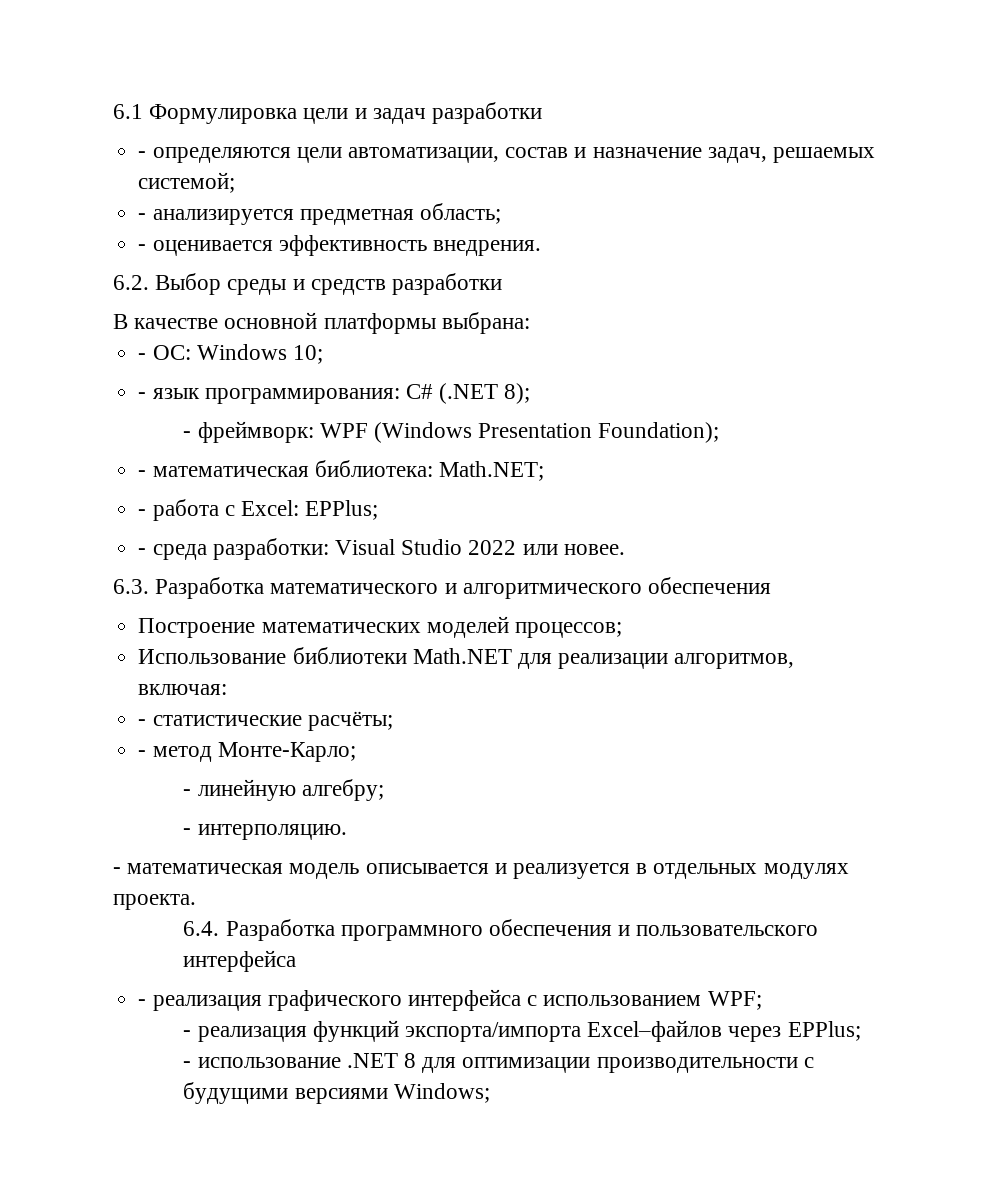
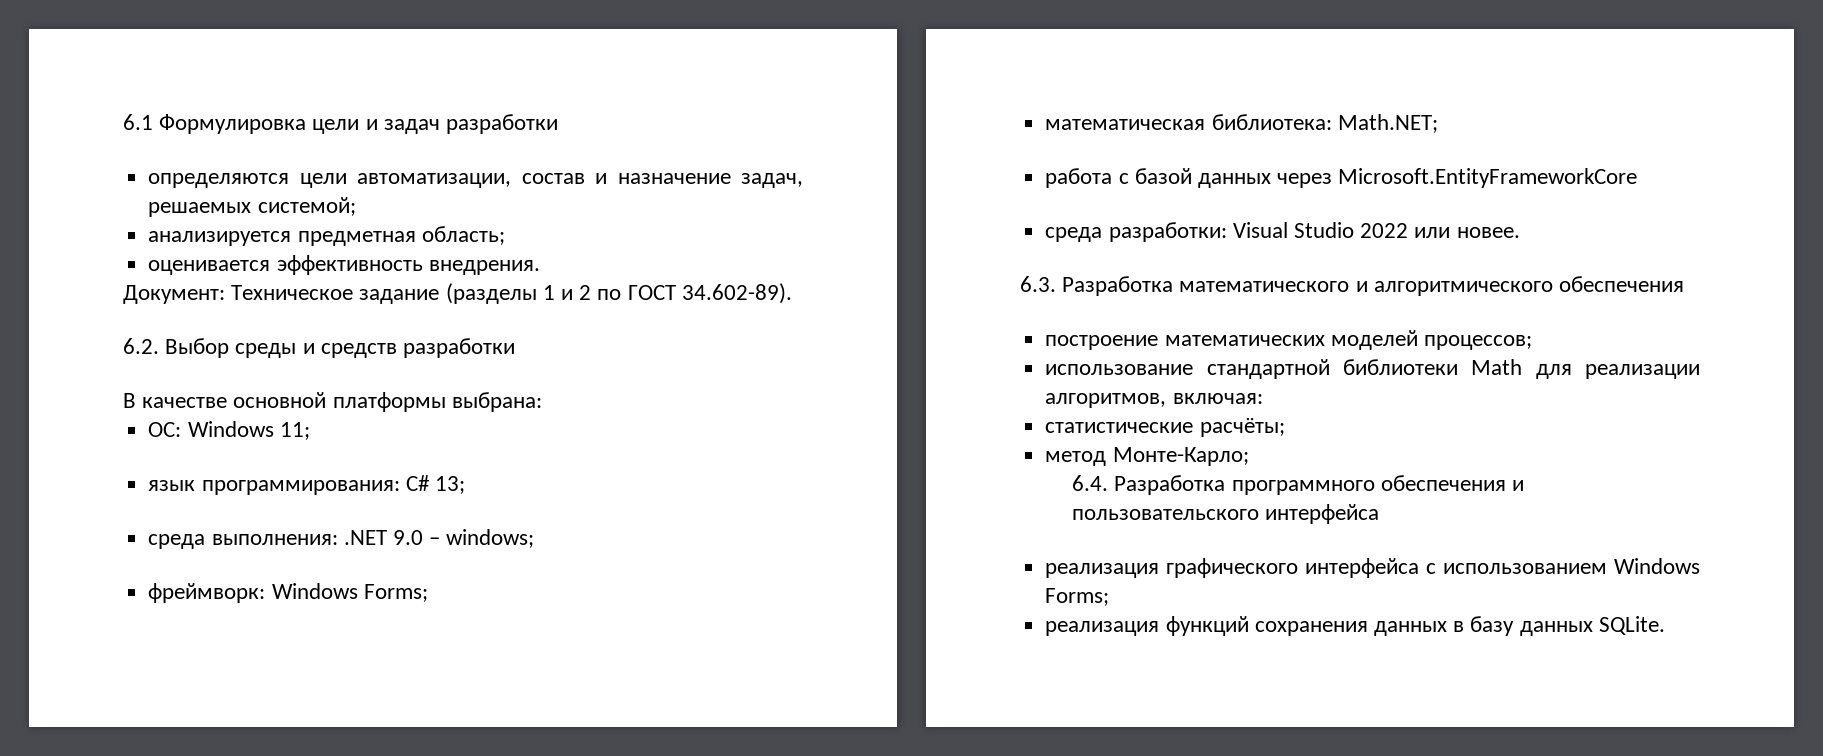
[138,151,147,158] - -> (559, 124) none
[138,213,147,220] - -> (356, 206) none
[138,244,147,251] - -> (505, 235) none
(541, 248) none -> [123,283,792,304] // Документ: Техническое задание (разделы 1 и 2 по ГОСТ 34.602-89).
[138,353,147,360] - -> (542, 402) none
[292,345,323,364] [138,392,147,399] 10; // - -> [279,422,310,440] 11; //
[439,383,531,404] [183,421,720,443] [138,470,147,477] (.NET 8); // - фреймворк: WPF (Windows Presentation Foundation); // - -> [434,476,465,494] [148,529,535,549] [148,583,428,603] 13; // среда выполнения: .NET 9.0 – windows; // фреймворк: Windows Forms; //
[138,509,147,516] - -> (1438, 123) none
[240,500,379,520] [138,548,147,555] Excel: EPPlus; // - -> [1134,168,1638,188] базой данных через Microsoft.EntityFrameworkCore //
[138,618,256,638] Построение -> [1045,335,1159,350] построение
[138,647,512,664] Использование библиотеки Math.NET -> [1045,359,1523,379] использование стандартной библиотеки Math
[138,719,147,726] - -> (1263, 398) none
[138,750,147,757] - -> (1285, 427) none
[183,779,384,801] [183,824,347,840] [113,863,849,879] [113,894,196,910] // - линейную алгебру; // - интерполяцию. // - математическая модель описывается и реализуется в отдельных модулях проекта. -> (1249, 456) none
[138,999,147,1006] - -> (1380, 514) none
[707,991,762,1010] [183,1020,861,1042] [183,1053,814,1073] [183,1082,490,1104] WPF; // - реализация функций экспорта/импорта Excel–файлов через EPPlus; // - использование .NET 8 для оптимизации производительности с будущими версиями Windows; -> [1614,558,1700,574] [1045,588,1110,606] [1045,616,1665,636] Windows Forms; // реализация функций сохранения данных в базу данных SQLite.

